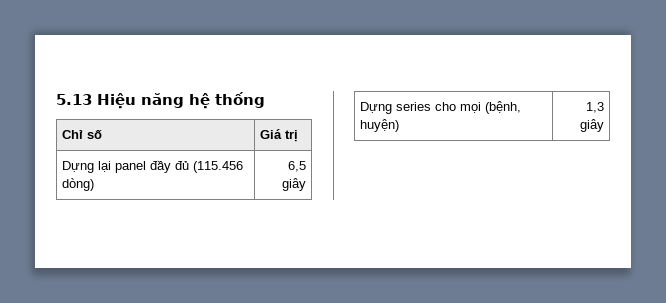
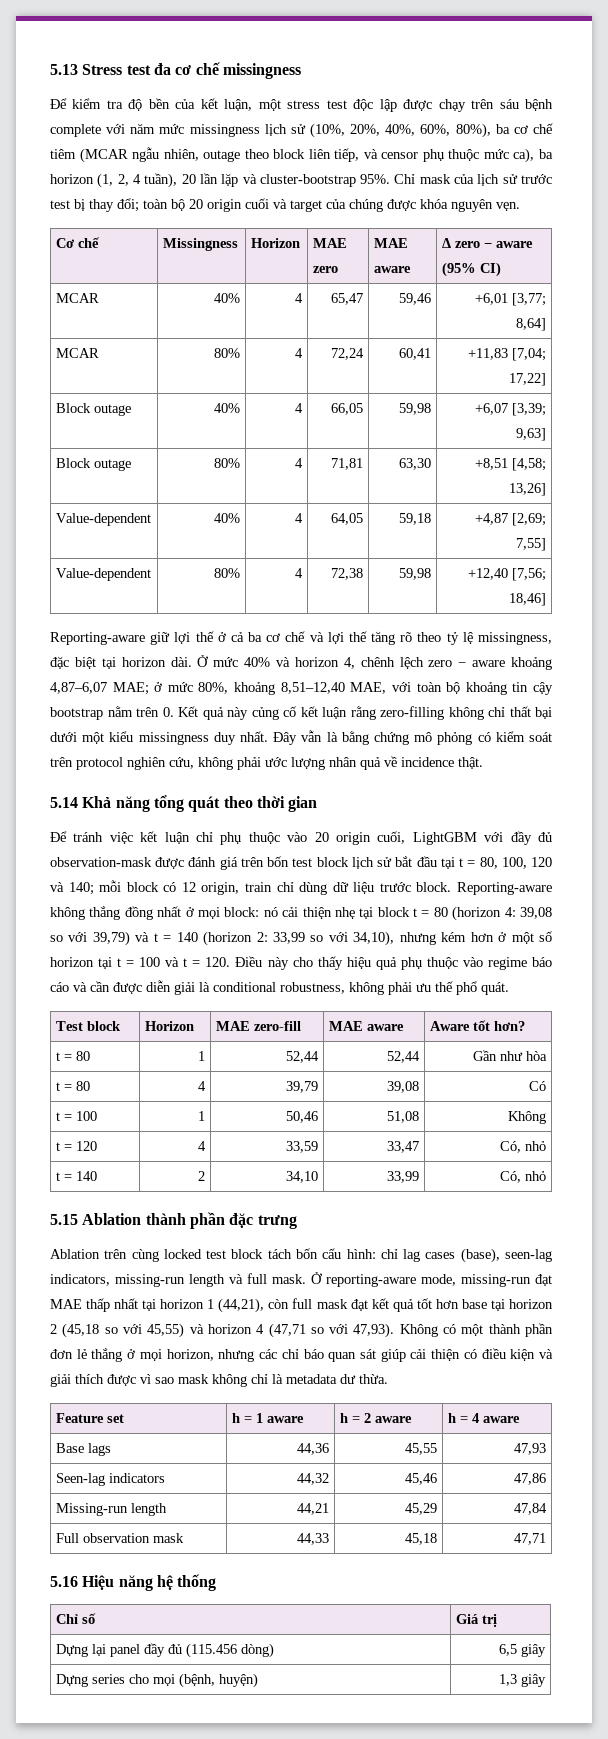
(92, 99) none -> [82,62,301,79] [50,98,554,112] [50,123,554,138] [50,147,554,163] [50,173,552,188] [50,198,520,212] [55,237,100,248] [162,238,238,251] [250,238,300,248] [312,238,347,248] [312,266,338,273] [373,238,408,248] [373,266,411,273] [441,238,533,248] [441,262,501,277] [55,293,99,303] [214,293,241,303] [295,293,304,303] [331,293,364,305] [399,293,432,305] [475,293,547,306] [516,318,547,331] [55,348,99,358] [214,348,241,358] [295,348,304,358] [331,348,365,360] [399,348,432,360] [468,348,547,361] [509,373,547,386] [55,403,131,416] [214,403,241,413] [295,403,304,413] [331,403,364,415] [399,403,432,415] [475,403,547,416] [516,428,547,441] [55,458,131,471] [214,458,241,468] [295,458,304,468] [331,458,364,470] [399,458,432,470] [475,458,547,471] [509,483,547,496] [55,513,151,526] [214,513,241,523] [295,513,304,523] [331,513,364,525] [399,513,432,525] [475,513,547,526] [516,538,547,551] [55,568,151,581] [214,568,241,578] [295,568,304,578] [331,568,364,580] [399,568,432,580] [468,568,547,581] [509,593,547,606] [50,631,553,645] [50,655,552,670] [50,682,554,695] [50,706,552,720] [50,730,552,745] [50,756,483,770] [50,795,318,812] [50,831,552,845] [50,856,553,870] [50,880,552,895] [50,906,553,921] [50,931,554,946] [50,956,552,970] [50,980,509,995] [55,1021,121,1031] [144,1021,194,1031] [215,1021,301,1031] [328,1021,404,1031] [429,1020,525,1031] [55,1051,90,1061] [198,1051,206,1061] [286,1051,320,1063] [387,1051,421,1063] [473,1050,548,1061] [55,1081,90,1091] [198,1081,207,1091] [286,1081,319,1093] [387,1081,420,1093] [529,1081,547,1091] [55,1111,97,1121] [198,1111,206,1121] [286,1111,319,1123] [387,1111,420,1123] [508,1111,547,1124] [55,1141,97,1151] [198,1141,207,1151] [286,1141,319,1153] [387,1141,420,1153] [500,1141,547,1153] [55,1171,97,1181] [198,1171,206,1181] [286,1171,319,1183] [387,1171,420,1183] [500,1171,547,1183] [50,1212,297,1229] [50,1248,552,1263] [50,1272,552,1287] [50,1298,553,1313] [50,1323,553,1338] [50,1348,554,1362] [50,1374,388,1387] [55,1413,124,1423] [231,1413,304,1423] [339,1413,412,1423] [447,1413,520,1423] [55,1443,111,1456] [297,1443,330,1455] [405,1443,438,1455] [514,1443,547,1455] [55,1473,165,1486] [297,1473,330,1485] [405,1473,438,1485] [514,1473,547,1485] [55,1503,167,1516] [297,1503,330,1515] [405,1503,438,1515] [514,1503,548,1515] [55,1533,184,1543] [297,1533,330,1545] [405,1533,438,1545] [514,1533,547,1545] [50,1576,78,1587] Stress test đa cơ chế missingness // Để kiểm tra độ bền của kết luận, một stress test độc lập được chạy trên sáu bệnh complete với năm mức missingness lịch sử (10%, 20%, 40%, 60%, 80%), ba cơ chế tiêm (MCAR ngẫu nhiên, outage theo block liên tiếp, và censor phụ thuộc mức ca), ba horizon (1, 2, 4 tuần), 20 lần lặp và cluster-bootstrap 95%. Chỉ mask của lịch sử trước test bị thay đổi; toàn bộ 20 origin cuối và target của chúng được khóa nguyên vẹn. // Cơ chế | Missingness | Horizon | MAE zero | MAE aware | Δ zero − aware (95% CI) // MCAR | 40% | 4 | 65,47 | 59,46 | +6,01 [3,77; 8,64] // MCAR | 80% | 4 | 72,24 | 60,41 | +11,83 [7,04; 17,22] // Block outage | 40% | 4 | 66,05 | 59,98 | +6,07 [3,39; 9,63] // Block outage | 80% | 4 | 71,81 | 63,30 | +8,51 [4,58; 13,26] // Value-dependent | 40% | 4 | 64,05 | 59,18 | +4,87 [2,69; 7,55] // Value-dependent | 80% | 4 | 72,38 | 59,98 | +12,40 [7,56; 18,46] // Reporting-aware giữ lợi thế ở cả ba cơ chế và lợi thế tăng rõ theo tỷ lệ missingness, đặc biệt tại horizon dài. Ở mức 40% và horizon 4, chênh lệch zero − aware khoảng 4,87–6,07 MAE; ở mức 80%, khoảng 8,51–12,40 MAE, với toàn bộ khoảng tin cậy bootstrap nằm trên 0. Kết quả này củng cố kết luận rằng zero-filling không chỉ thất bại dưới một kiểu missingness duy nhất. Đây vẫn là bằng chứng mô phỏng có kiểm soát trên protocol nghiên cứu, không phải ước lượng nhân quả về incidence thật. // 5.14 Khả năng tổng quát theo thời gian // Để tránh việc kết luận chỉ phụ thuộc vào 20 origin cuối, LightGBM với đầy đủ observation-mask được đánh giá trên bốn test block lịch sử bắt đầu tại t = 80, 100, 120 và 140; mỗi block có 12 origin, train chỉ dùng dữ liệu trước block. Reporting-aware không thắng đồng nhất ở mọi block: nó cải thiện nhẹ tại block t = 80 (horizon 4: 39,08 so với 39,79) và t = 140 (horizon 2: 33,99 so với 34,10), nhưng kém hơn ở một số horizon tại t = 100 và t = 120. Điều này cho thấy hiệu quả phụ thuộc vào regime báo cáo và cần được diễn giải là conditional robustness, không phải ưu thế phổ quát. // Test block | Horizon | MAE zero-fill | MAE aware | Aware tốt hơn? // t = 80 | 1 | 52,44 | 52,44 | Gần như hòa // t = 80 | 4 | 39,79 | 39,08 | Có // t = 100 | 1 | 50,46 | 51,08 | Không // t = 120 | 4 | 33,59 | 33,47 | Có, nhỏ // t = 140 | 2 | 34,10 | 33,99 | Có, nhỏ // 5.15 Ablation thành phần đặc trưng // Ablation trên cùng locked test block tách bốn cấu hình: chỉ lag cases (base), seen-lag indicators, missing-run length và full mask. Ở reporting-aware mode, missing-run đạt MAE thấp nhất tại horizon 1 (44,21), còn full mask đạt kết quả tốt hơn base tại horizon 2 (45,18 so với 45,55) và horizon 4 (47,71 so với 47,93). Không có một thành phần đơn lẻ thắng ở mọi horizon, nhưng các chỉ báo quan sát giúp cải thiện có điều kiện và giải thích được vì sao mask không chỉ là metadata dư thừa. // Feature set | h = 1 aware | h = 2 aware | h = 4 aware // Base lags | 44,36 | 45,55 | 47,93 // Seen-lag indicators | 44,32 | 45,46 | 47,86 // Missing-run length | 44,21 | 45,29 | 47,84 // Full observation mask | 44,33 | 45,18 | 47,71 // 5.16

